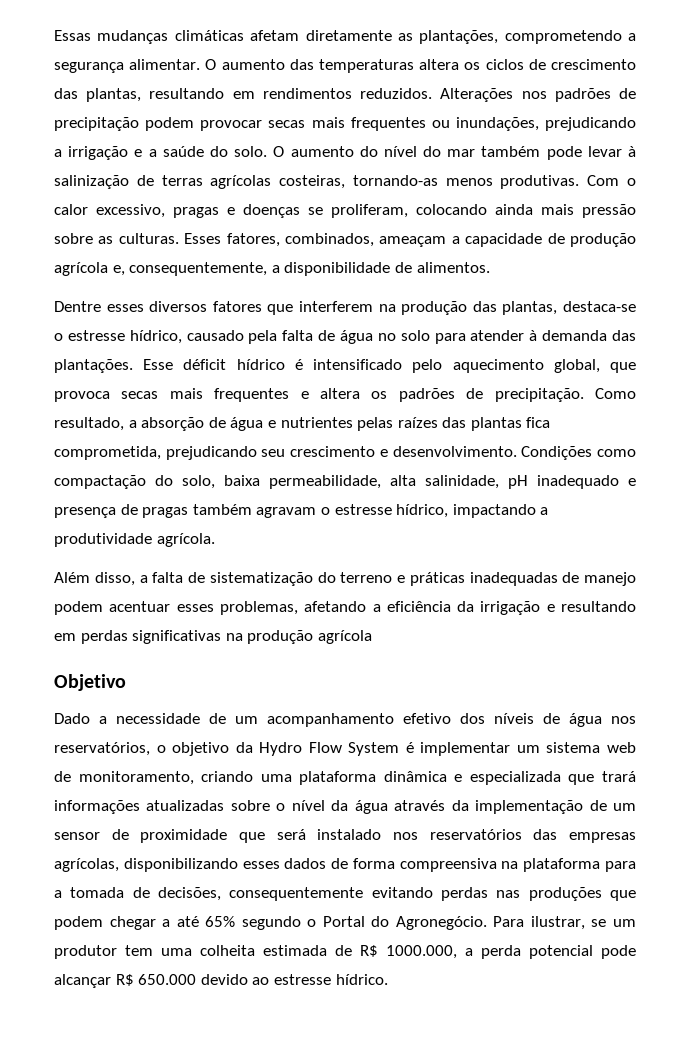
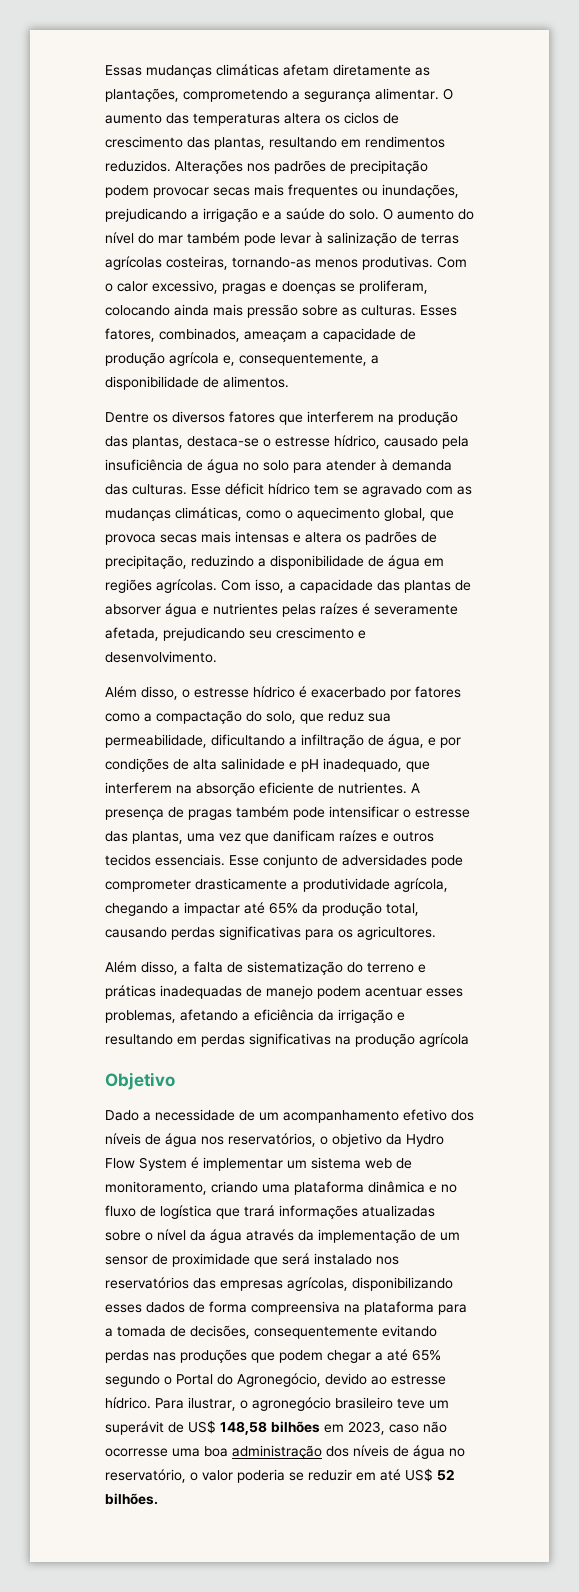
[106,304,144,312] esses -> [153,414,168,423] os
[282,330,314,341] falta -> [105,459,183,471] insuficiência
[54,359,133,373] plantações. -> [132,484,187,495] culturas.
[294,359,443,373] é intensificado pelo -> [314,484,472,497] [105,507,293,521] tem se agravado com as mudanças climáticas, como o
[214,388,290,402] frequentes -> [235,531,289,543] intensas
[494,388,636,402] [54,417,551,431] [54,446,161,460] precipitação. Como resultado, a absorção de água e nutrientes pelas raízes das plantas fica comprometida, -> [105,555,444,569] [105,579,471,593] [105,603,458,617] [105,627,159,641] precipitação, reduzindo a disponibilidade de água em regiões agrícolas. Com isso, a capacidade das plantas de absorver água e nutrientes pelas raízes é severamente afetada,
[521,446,636,460] [54,475,636,489] [54,504,549,518] [54,533,215,547] Condições como compactação do solo, baixa permeabilidade, alta salinidade, pH inadequado e presença de pragas também agravam o estresse hídrico, impactando a produtividade agrícola. -> [105,686,461,700] [105,710,391,724] [105,734,461,748] [105,758,430,772] [105,782,420,796] [105,806,470,820] [105,830,434,844] [105,854,463,868] [105,878,448,892] [105,902,419,916] [105,926,436,940] // Além disso, o estresse hídrico é exacerbado por fatores como a compactação do solo, que reduz sua permeabilidade, dificultando a infiltração de água, e por condições de alta salinidade e pH inadequado, que interferem na absorção eficiente de nutrientes. A presença de pragas também pode intensificar o estresse das plantas, uma vez que danificam raízes e outros tecidos essenciais. Esse conjunto de adversidades pode comprometer drasticamente a produtividade agrícola, chegando a impactar até 65% da produção total, causando perdas significativas para os agricultores.
[469,771,561,785] especializada -> [441,1184,457,1193] [105,1205,212,1219] no fluxo de logística
[395,916,636,930] [54,945,636,959] [54,974,388,988] Agronegócio. Para ilustrar, se um produtor tem uma colheita estimada de R$ 1000.000, a perda potencial pode alcançar R$ 650.000 devido ao estresse hídrico. -> [237,1373,446,1387] [105,1397,449,1411] [105,1420,447,1435] [105,1445,465,1459] [105,1468,455,1483] [105,1493,158,1505] Agronegócio, devido ao estresse hídrico. Para ilustrar, o agronegócio brasileiro teve um superávit de US$ 148,58 bilhões em 2023, caso não ocorresse uma boa administração dos níveis de água no reservatório, o valor poderia se reduzir em até US$ 52 bilhões.

